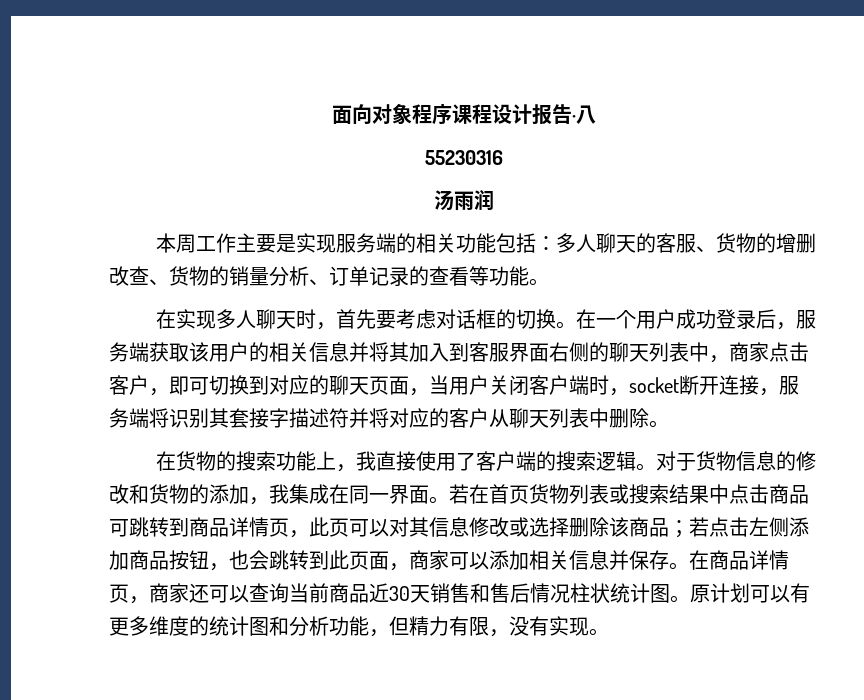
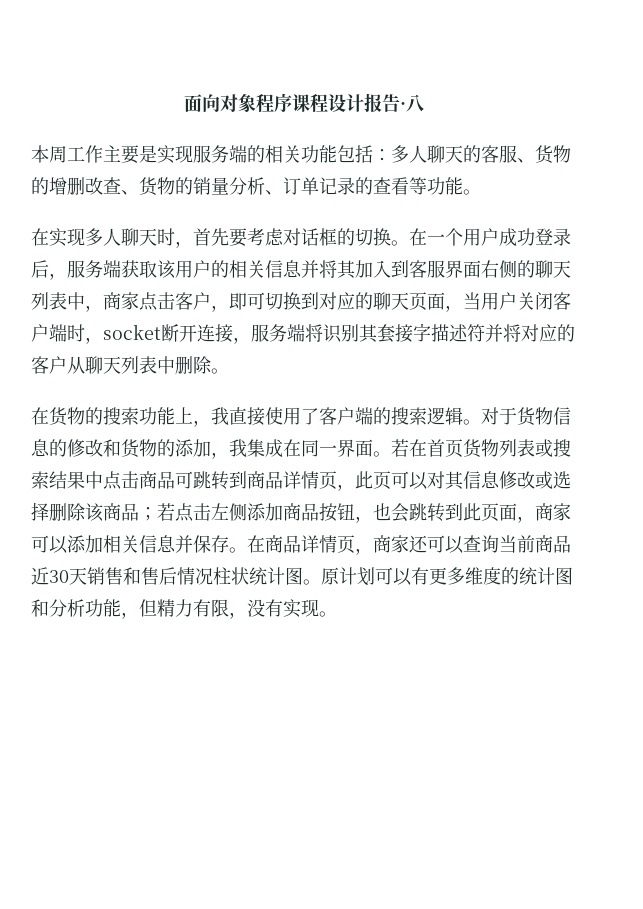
[424,150,503,165] [433,189,494,211] // 55230316 // 汤雨润 -> (424, 103) none

